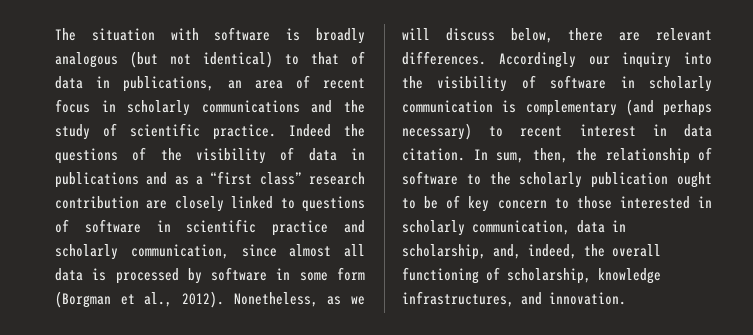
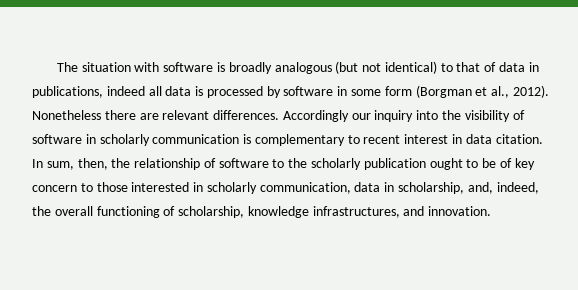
[227,75,365,89] [55,99,365,116] [55,123,365,140] [55,147,365,164] [55,171,365,188] [55,196,365,212] [55,219,366,236] [55,244,332,260] an area of recent focus in scholarly communications and the study of scientific practice. Indeed the questions of the visibility of data in publications and as a “first class” research contribution are closely linked to questions of software in scientific practice and scholarly communication, since almost -> [106,86,145,96] indeed
[233,292,365,307] [402,28,553,43] Nonetheless, as we will discuss below, -> [32,110,101,120] Nonetheless
[625,99,712,116] [402,123,472,140] (and perhaps necessary) -> (345, 140) none

